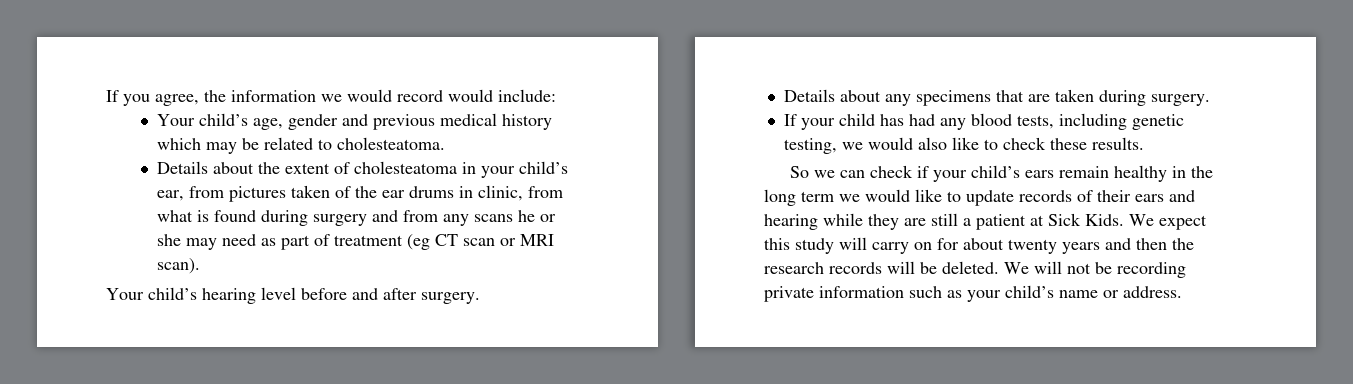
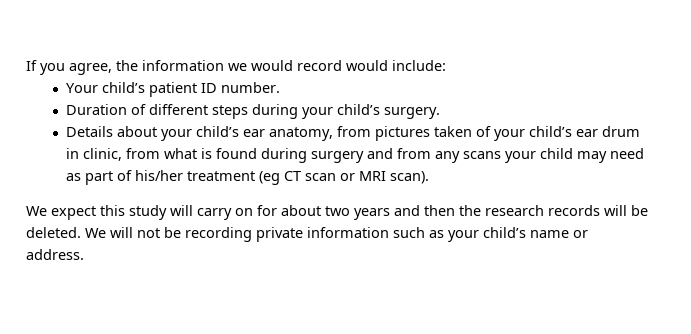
[253,113,553,130] [157,137,446,154] [157,161,569,178] [157,185,455,202] age, gender and previous medical history which may be related to cholesteatoma. // Details about the extent of cholesteatoma in your child’s ear, from pictures taken of the ear drums -> [148,82,280,97] [65,104,440,119] [65,126,640,141] patient ID number. // Duration of different steps during your child’s surgery. // Details about your child’s ear anatomy, from pictures taken of your child’s ear drum
[518,210,557,222] [157,234,182,246] he or she -> [504,148,573,163] your child
(331, 240) none -> [134,170,183,181] his/her
[106,287,480,304] [783,89,1210,106] [783,113,1184,130] [783,137,1144,154] [789,165,1213,182] [764,189,1195,206] [764,213,1124,230] Your child’s hearing level before and after surgery. // Details about any specimens that are taken during surgery. // If your child has had any blood tests, including genetic testing, we would also like to check these results. // So we can check if your child’s ears remain healthy in the long term we would like to update records of their ears and hearing while they are still a patient at Sick Kids. -> (429, 177) none
[1008,239,1057,254] twenty -> [325,206,350,216] two

